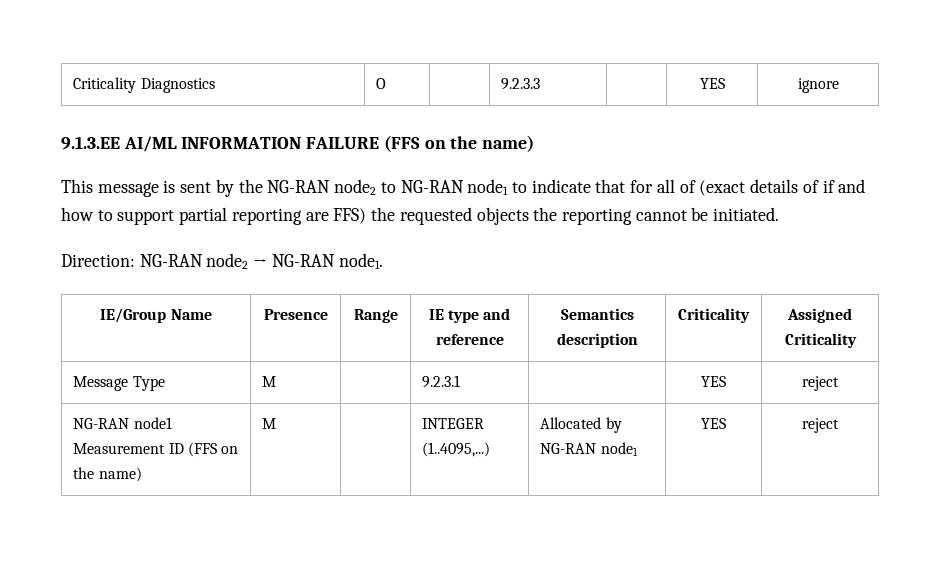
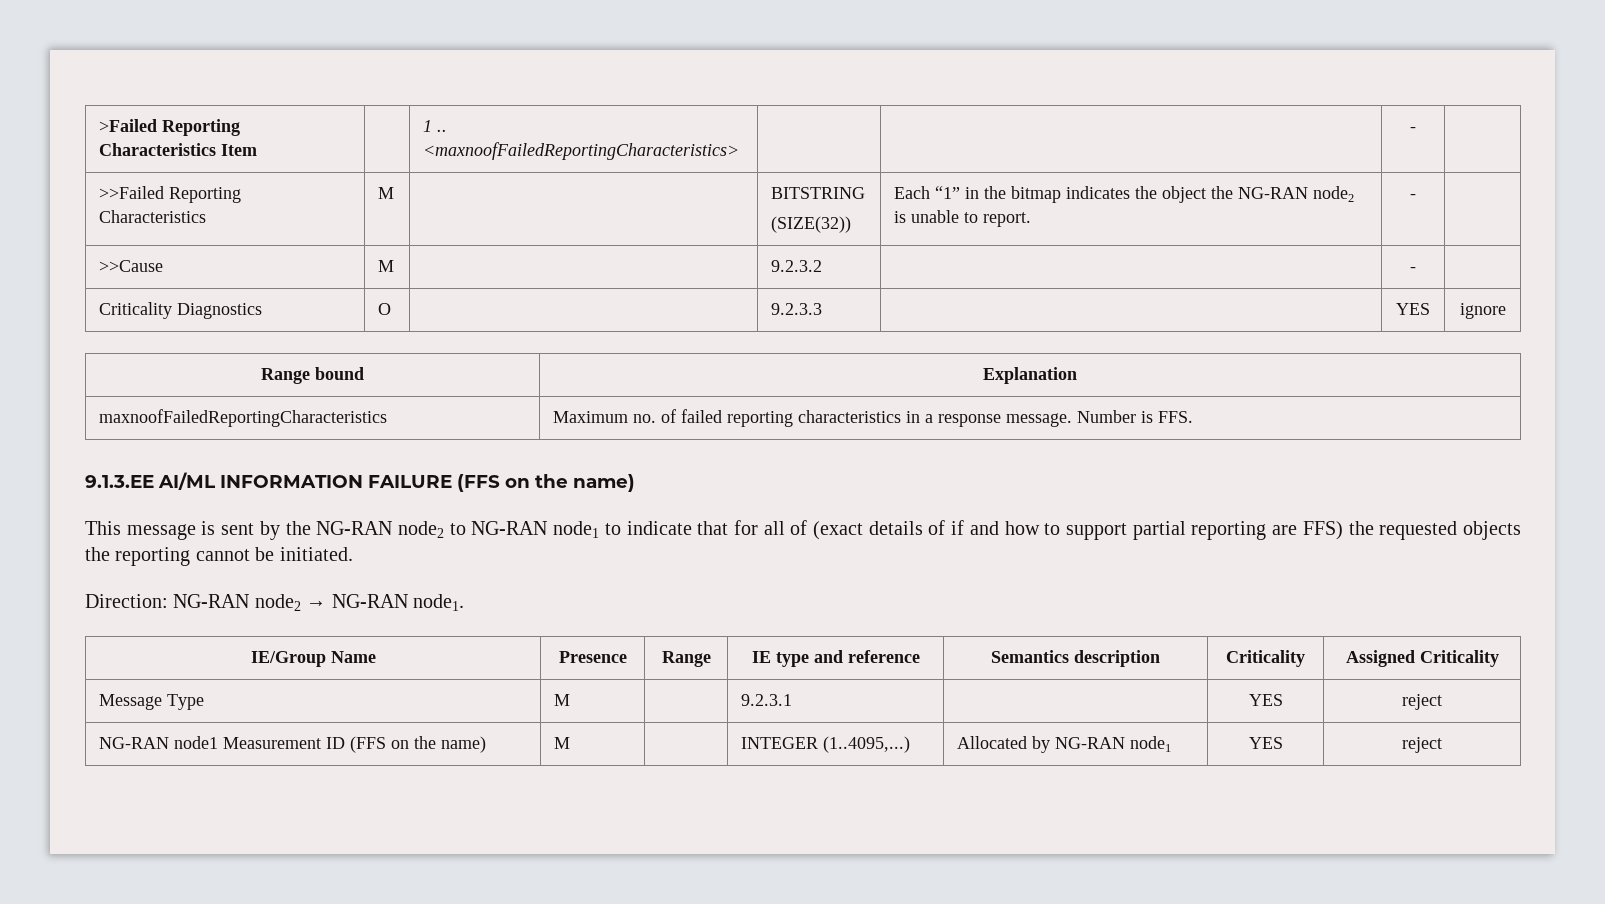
(73, 85) none -> [99,119,241,136] [99,143,258,156] [423,120,448,132] [423,142,740,160] [1410,127,1416,132] [99,186,242,203] [99,210,207,223] [378,187,395,199] [771,187,866,199] [771,216,852,233] [894,186,1355,203] [894,210,1032,227] [1410,194,1416,199] [99,260,164,272] [378,260,395,272] [771,260,823,272] [1410,267,1416,272] >Failed Reporting Characteristics Item | | 1 .. <maxnoofFailedReportingCharacteristics> | | | - | // >>Failed Reporting Characteristics | M | | BITSTRING // (SIZE(32)) | Each “1” in the bitmap indicates the object the NG-RAN node2 is unable to report. | - | // >>Cause | M | | 9.2.3.2 | | - | //
(839, 85) none -> [261,367,364,384] [983,367,1077,384] [99,409,388,427] [553,409,1194,427] // Range bound | Explanation // maxnoofFailedReportingCharacteristics | Maximum no. of failed reporting characteristics in a response message. Number is FFS.

